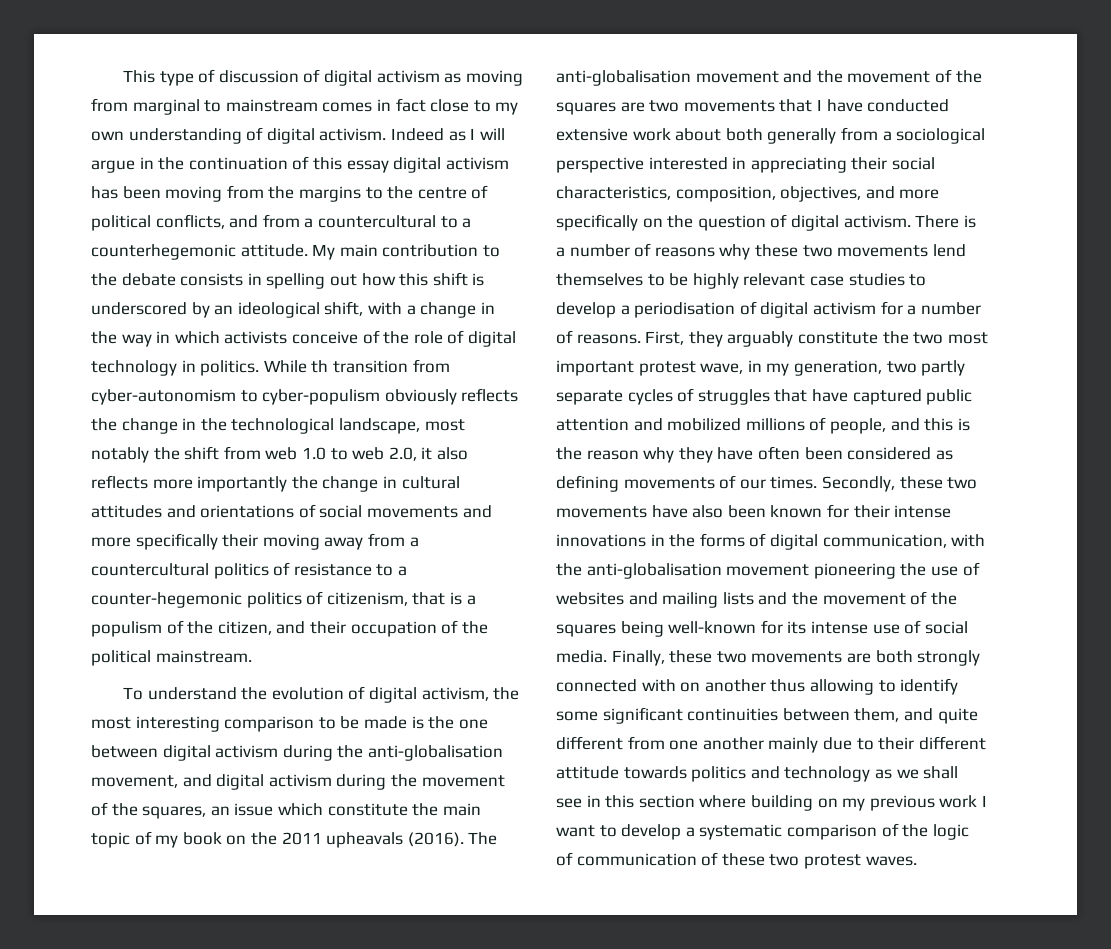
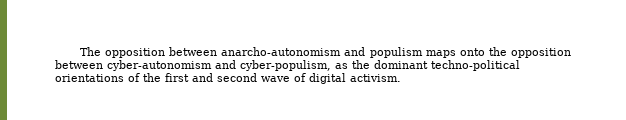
[123,69,523,86] [91,98,519,115] [91,127,505,144] [91,156,509,173] [91,185,489,202] [91,214,472,231] [91,244,500,260] [91,272,485,289] [91,301,495,318] [91,330,516,347] [91,359,450,376] [91,388,519,405] [91,418,465,434] [91,446,468,463] [91,475,460,492] [91,504,492,518] [91,533,419,550] [91,562,407,579] [91,591,476,608] [91,620,488,637] [91,650,252,666] [123,686,520,703] [91,716,488,732] [91,745,503,761] [91,774,505,790] [91,802,481,819] [91,831,498,848] [556,69,982,86] [556,99,950,115] [556,127,986,144] [556,157,935,173] [556,186,940,202] [556,214,976,231] [556,243,966,260] [556,273,927,289] [556,301,981,318] [556,330,988,347] [556,360,966,376] [556,388,973,405] [556,417,970,434] [556,446,953,463] [556,475,978,492] [556,504,952,518] [556,533,986,550] [556,562,980,579] [556,591,957,608] [556,620,968,637] [556,650,981,666] [556,678,959,695] [556,707,978,724] [556,736,986,753] [556,766,959,782] [556,795,987,811] [556,823,969,840] [556,852,917,869] This type of discussion of digital activism as moving from marginal to mainstream comes in fact close to my own understanding of digital activism. Indeed as I will argue in the continuation of this essay digital activism has been moving from the margins to the centre of political conflicts, and from a countercultural to a counterhegemonic attitude. My main contribution to the debate consists in spelling out how this shift is underscored by an ideological shift, with a change in the way in which activists conceive of the role of digital technology in politics. While th transition from cyber-autonomism to cyber-populism obviously reflects the change in the technological landscape, most notably the shift from web 1.0 to web 2.0, it also reflects more importantly the change in cultural attitudes and orientations of social movements and more specifically their moving away from a countercultural politics of resistance to a counter-hegemonic politics of citizenism, that is a populism of the citizen, and their occupation of the political mainstream. // To understand the evolution of digital activism, the most interesting comparison to be made is the one between digital activism during the anti-globalisation movement, and digital activism during the movement of the squares, an issue which constitute the main topic of my book on the 2011 upheavals (2016). The anti-globalisation movement and the movement of the squares are two movements that I have conducted extensive work about both generally from a sociological perspective interested in appreciating their social characteristics, composition, objectives, and more specifically on the question of digital activism. There is a number of reasons why these two movements lend themselves to be highly relevant case studies to develop a periodisation of digital activism for a number of reasons. First, they arguably constitute the two most important protest wave, in my generation, two partly separate cycles of struggles that have captured public attention and mobilized millions of people, and this is the reason why they have often been considered as defining movements of our times. Secondly, these two movements have also been known for their intense innovations in the forms of digital communication, with the anti-globalisation movement pioneering the use of websites and mailing lists and the movement of the squares being well-known for its intense use of social media. Finally, these two movements are both strongly connected with on another thus allowing to identify some significant continuities between them, and quite different from one another mainly due to their different attitude towards politics and technology as we shall see in this section where building on my previous work I want to develop a systematic comparison of the logic of communication of these two protest waves. -> [80,47,571,58] [55,60,520,71] [55,73,401,84] The opposition between anarcho-autonomism and populism maps onto the opposition between cyber-autonomism and cyber-populism, as the dominant techno-political orientations of the first and second wave of digital activism.

